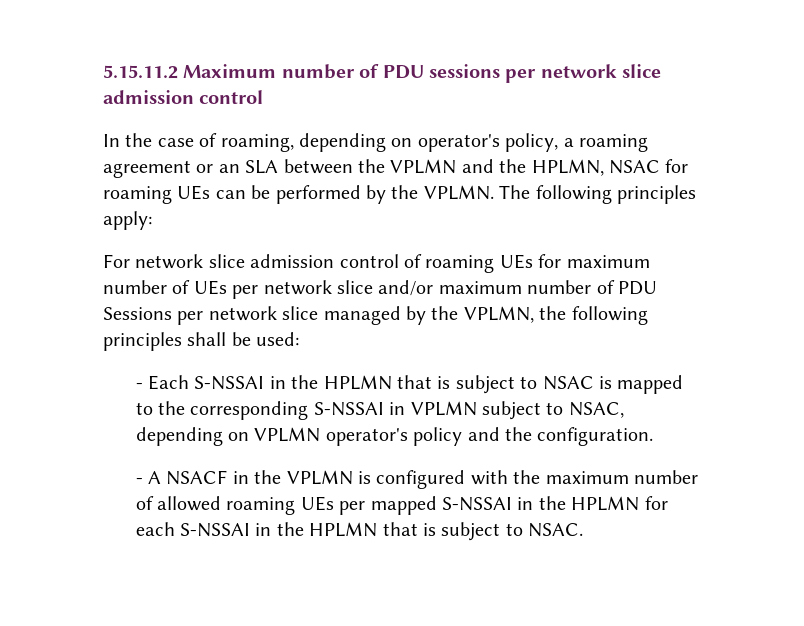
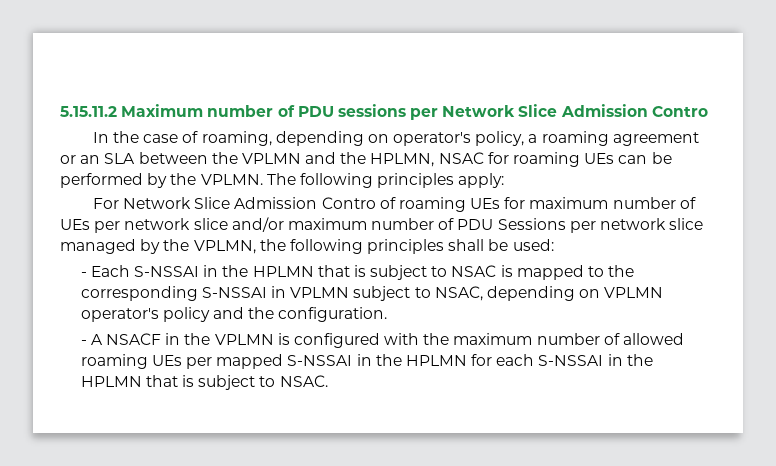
[540,64,662,78] [103,90,264,104] network slice admission control -> [442,104,708,117] Network Slice Admission Contro
[135,254,399,269] network slice admission control -> [123,197,376,209] Network Slice Admission Contro

